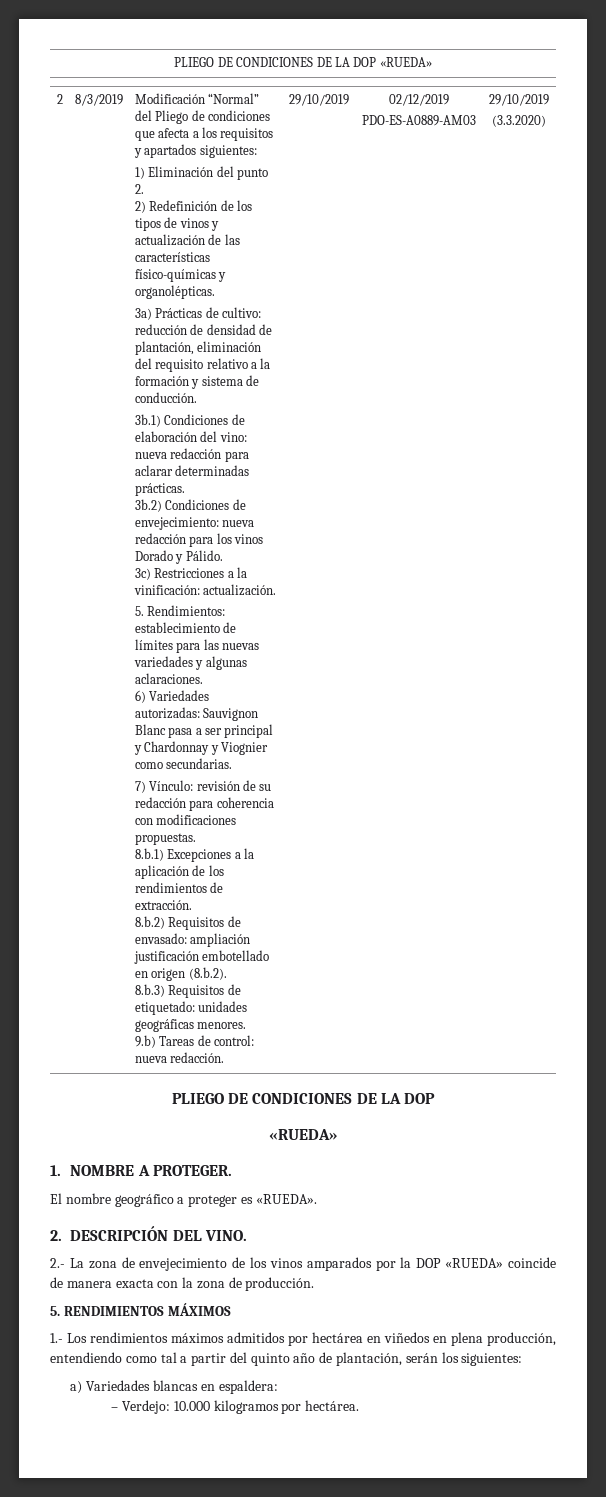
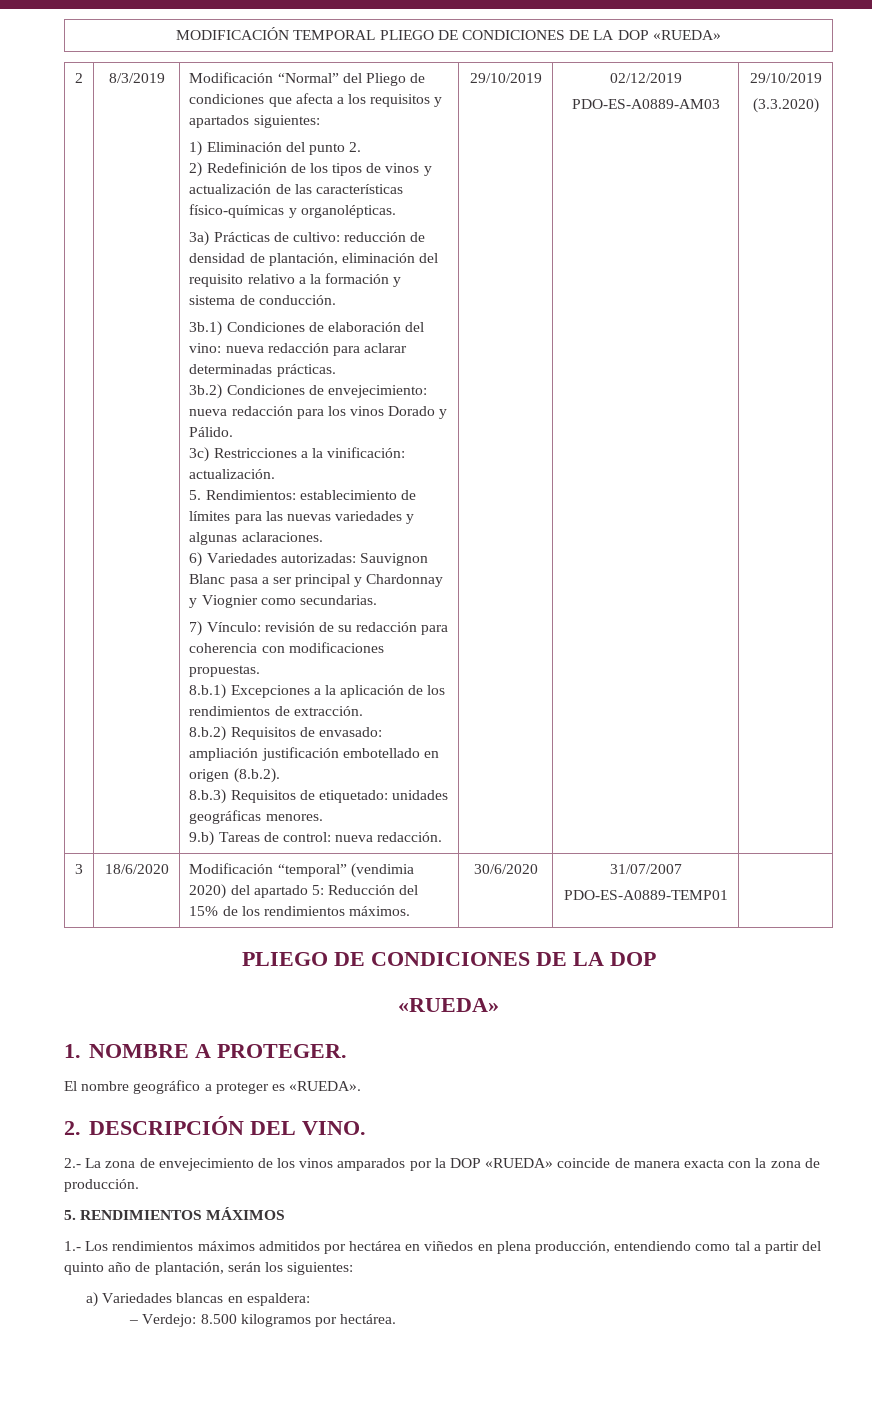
(174, 62) none -> [176,27,376,40] MODIFICACIÓN TEMPORAL
(546, 121) none -> [75,864,83,874] [104,864,169,874] [189,863,414,878] [189,884,419,899] [189,906,411,916] [473,864,538,874] [609,864,682,874] [563,890,728,900] // 3 | 18/6/2020 | Modificación “temporal” (vendimia 2020) del apartado 5: Reducción del 15% de los rendimientos máximos. | 30/6/2020 | 31/07/2007 // PDO-ES-A0889-TEMP01 |
[173,1401,210,1411] 10.000 -> [200,1314,237,1324] 8.500

